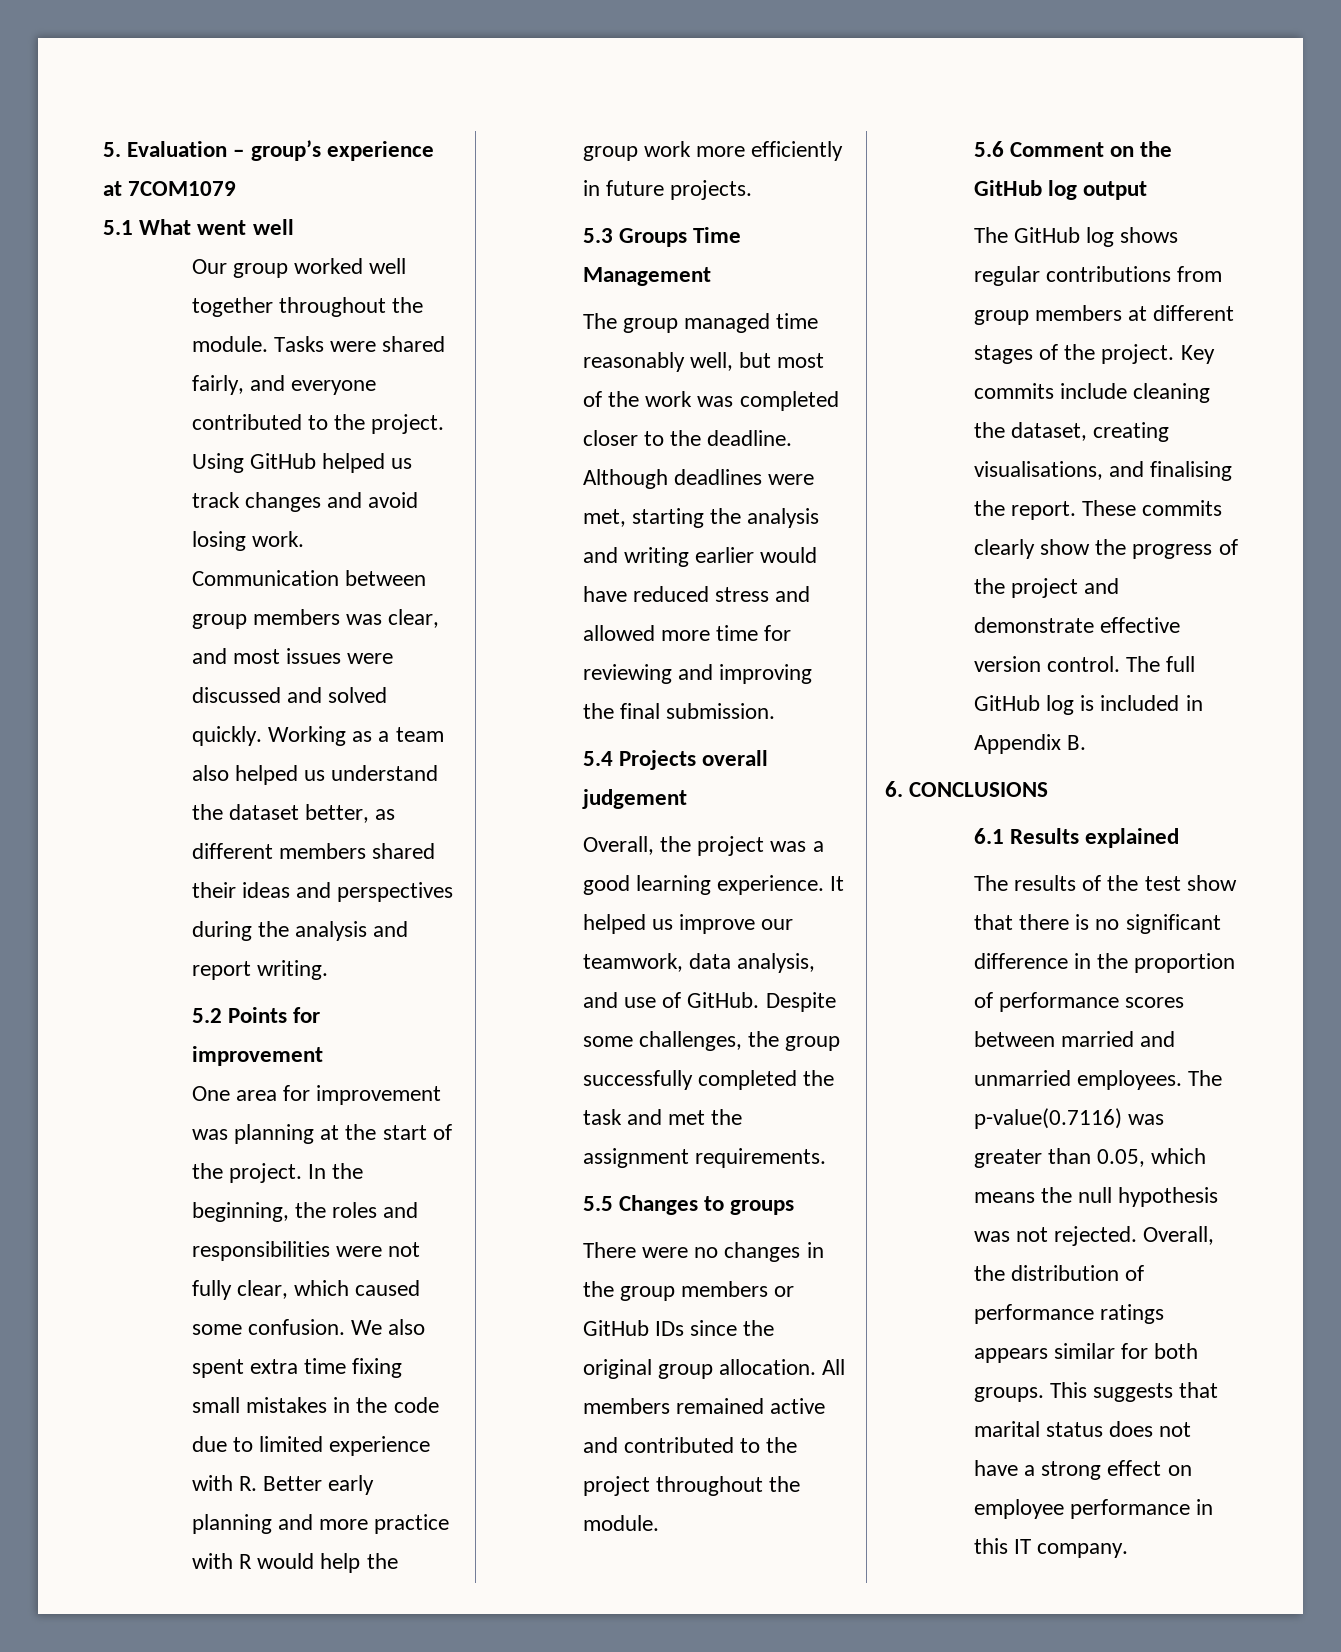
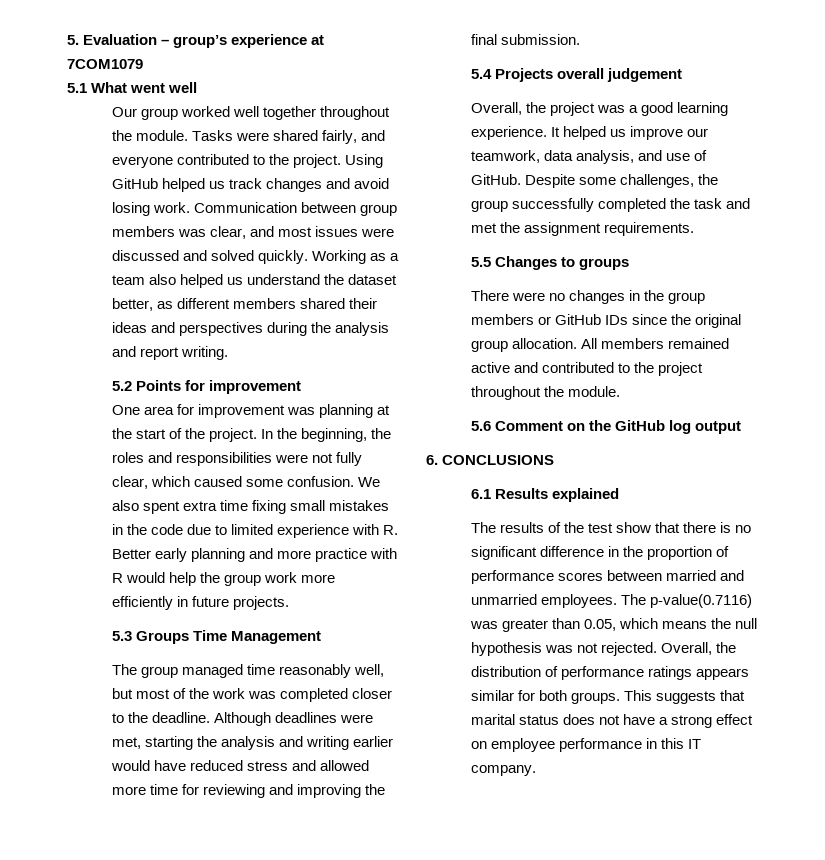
[973,227,1179,247] [973,266,1223,286] [973,305,1235,325] [973,344,1215,364] [973,383,1211,403] [973,422,1170,442] [973,461,1233,481] [973,500,1223,520] [973,539,1238,559] [973,578,1120,598] [973,617,1180,633] [973,656,1196,672] [973,695,1203,715] [973,734,1086,754] // The GitHub log shows regular contributions from group members at different stages of the project. Key commits include cleaning the dataset, creating visualisations, and finalising the report. These commits clearly show the progress of the project and demonstrate effective version control. The full GitHub log is included in Appendix B. -> (741, 427) none

